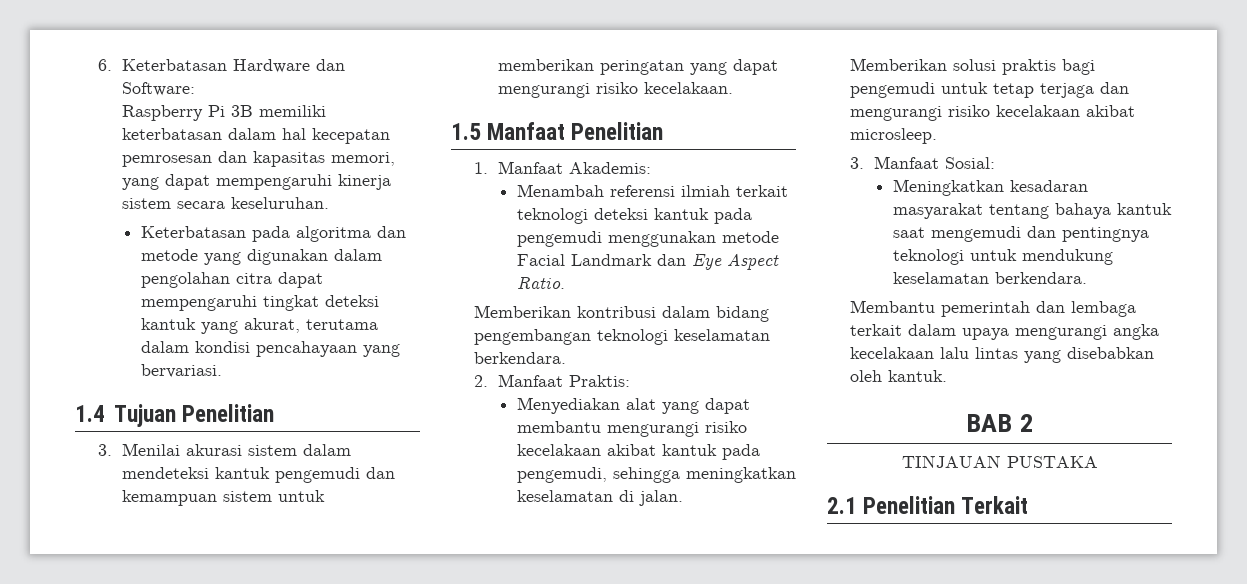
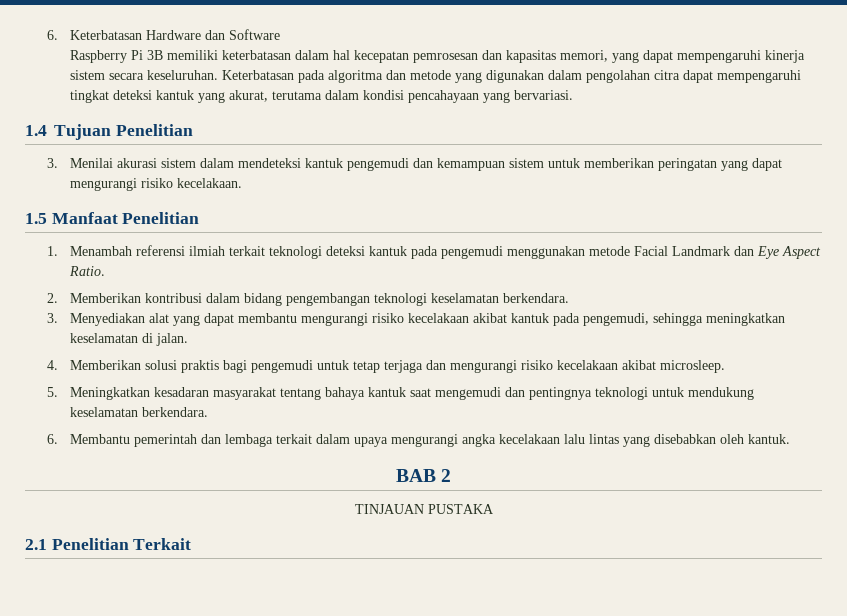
[121,82,195,96] Software: -> [228,29,280,40] Software
(329, 203) // -> (218, 75) none
[497,161,651,174] Manfaat Akademis: // -> (59, 251) none
(565, 283) none -> [47,293,59,303] 2.
[474,374,630,387] 2. Manfaat Praktis: // -> [47,313,59,323] 3.
(683, 498) none -> [47,360,59,370] 4.
[850,156,995,169] 3. Manfaat Sosial: // -> [47,387,59,397] 5.
(1087, 278) none -> [47,434,59,444] 6.

